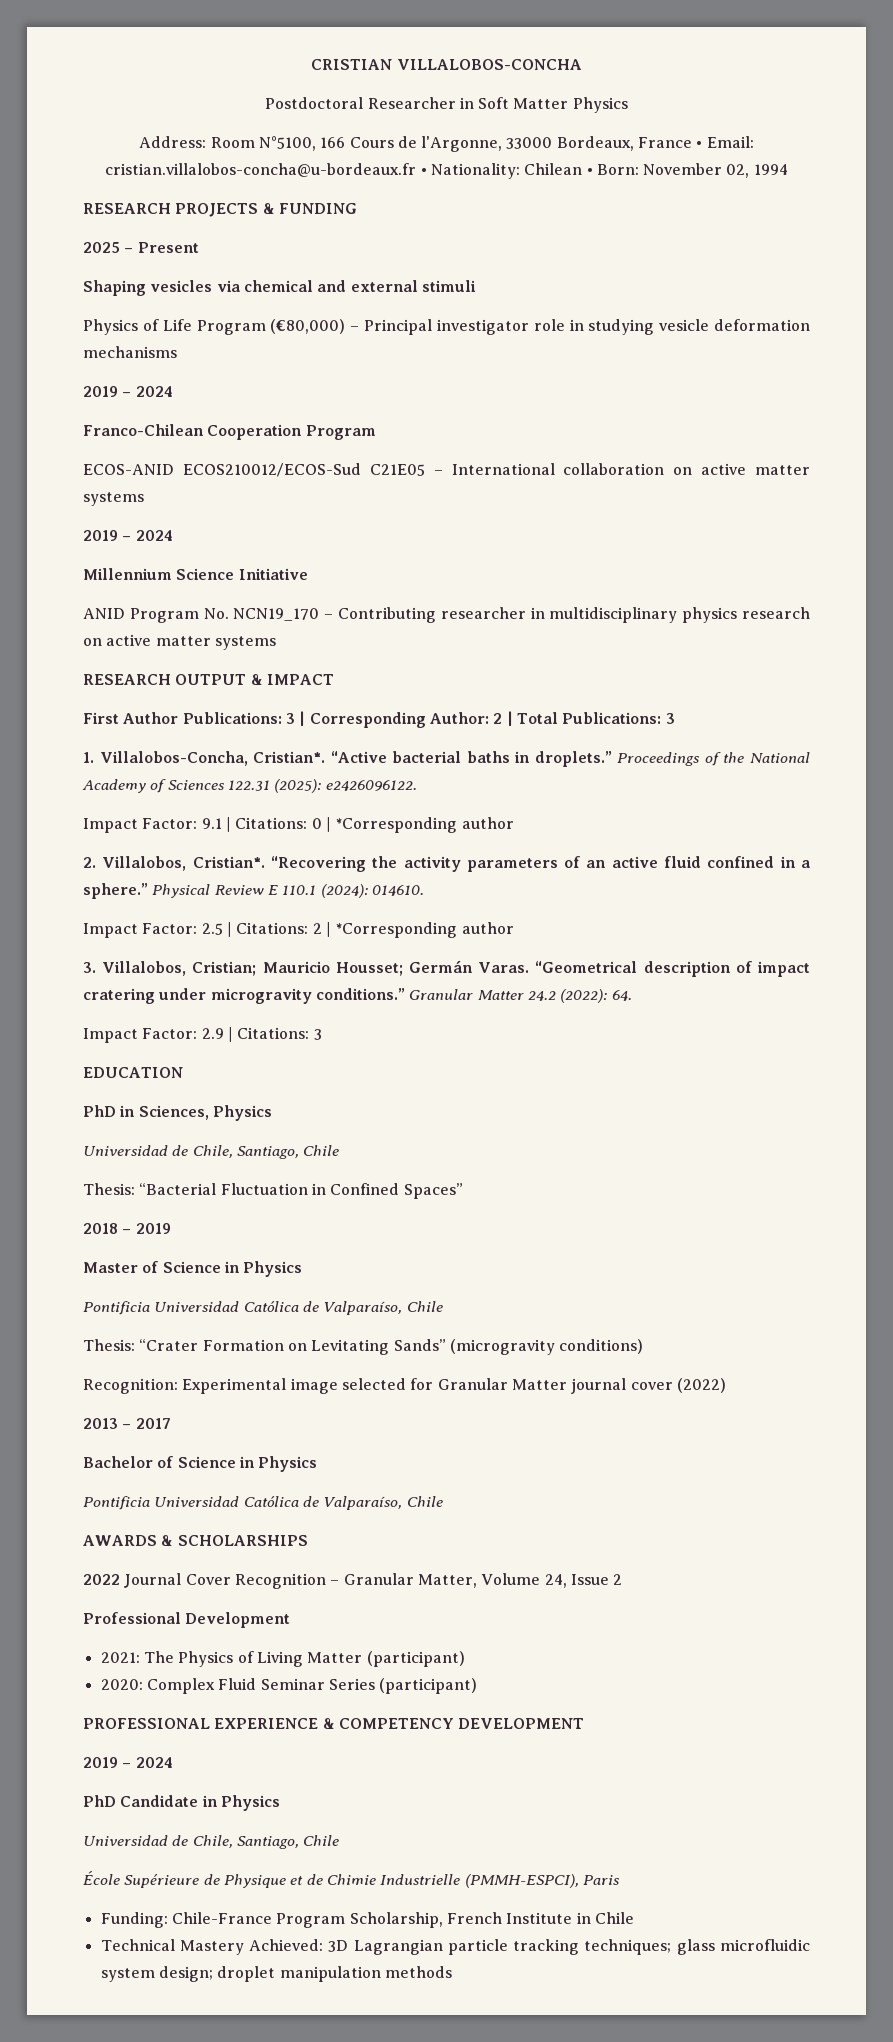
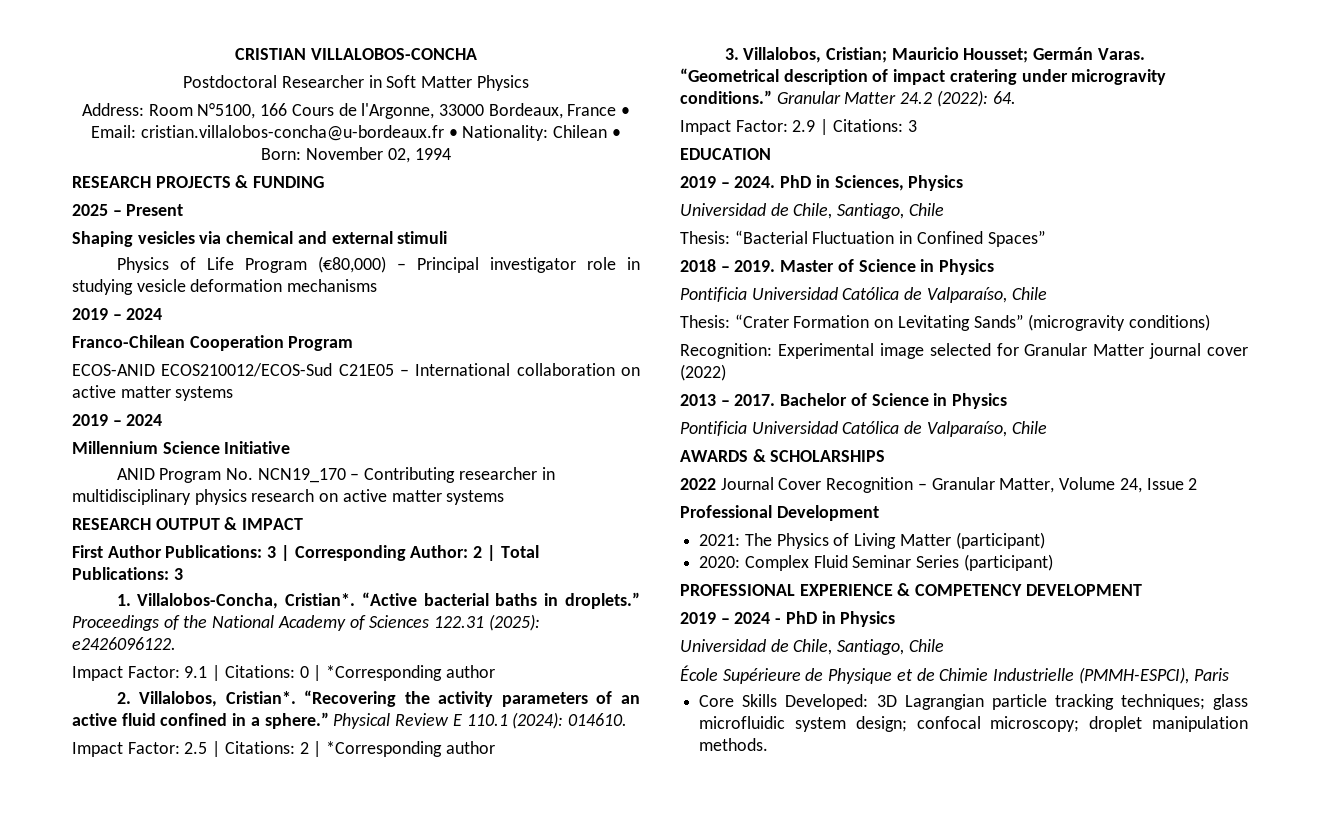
(183, 1072) none -> [680,176,776,188] 2019 – 2024.
[135,1223,171,1234] 2019 // -> [734,260,776,272] 2019.
[135,1418,171,1429] 2017 // -> [734,394,776,406] 2017.
[83,1795,199,1807] // PhD Candidate -> [775,611,817,624] - PhD
[100,1912,634,1928] [100,1939,324,1955] Funding: Chile-France Program Scholarship, French Institute in Chile // Technical Mastery Achieved: -> [699,694,869,710] Core Skills Developed:
(213, 1974) none -> [916,716,1080,732] confocal microscopy;
[384,1966,452,1978] methods -> [699,738,769,751] methods.

